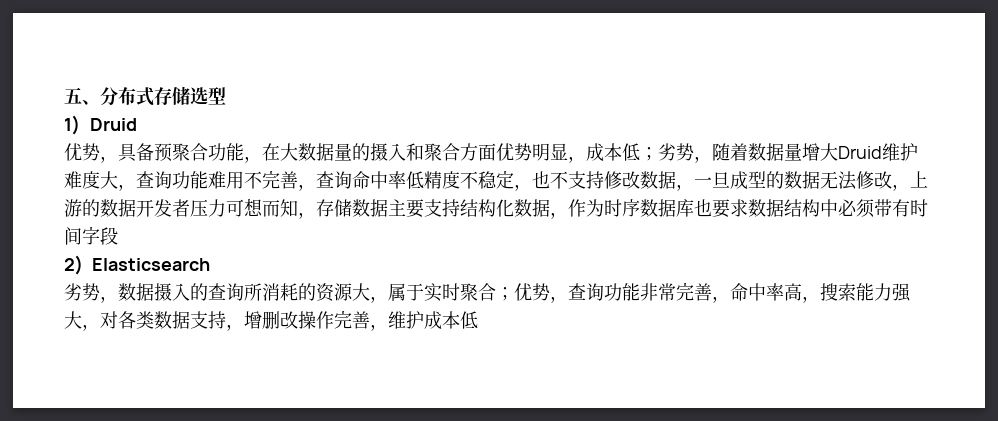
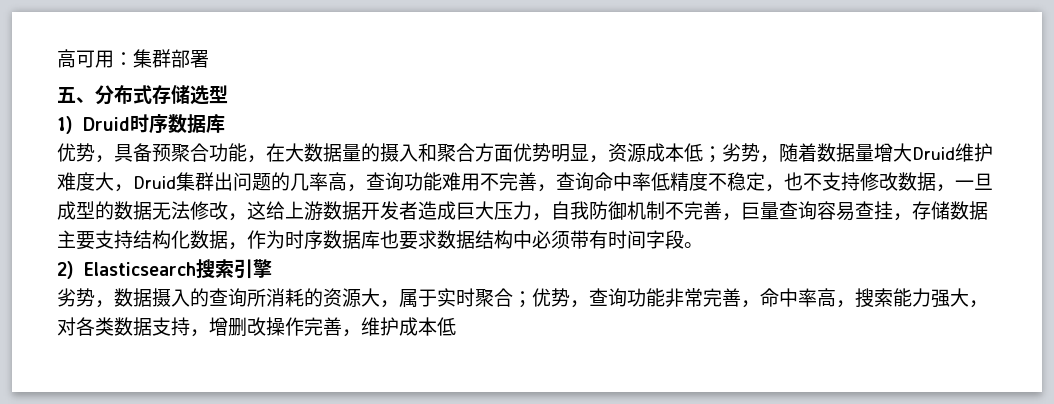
(64, 95) none -> [57,49,209,68] 高可用：集群部署 //
(138, 124) none -> [129,114,225,134] 时序数据库
(586, 159) none -> [608,143,646,163] 资源
(136, 187) none -> [133,172,366,192] Druid集群出问题的几率高，
[910,171,928,188] [64,199,100,217] 上游的 -> [247,201,323,221] 这给上游
[190,198,298,217] 压力可想而知 -> [418,201,893,221] 造成巨大压力，自我防御机制不完善，巨量查询容易查挂
(118, 236) none -> [684,242,703,248] 。
(210, 264) none -> [195,259,272,279] 搜索引擎

